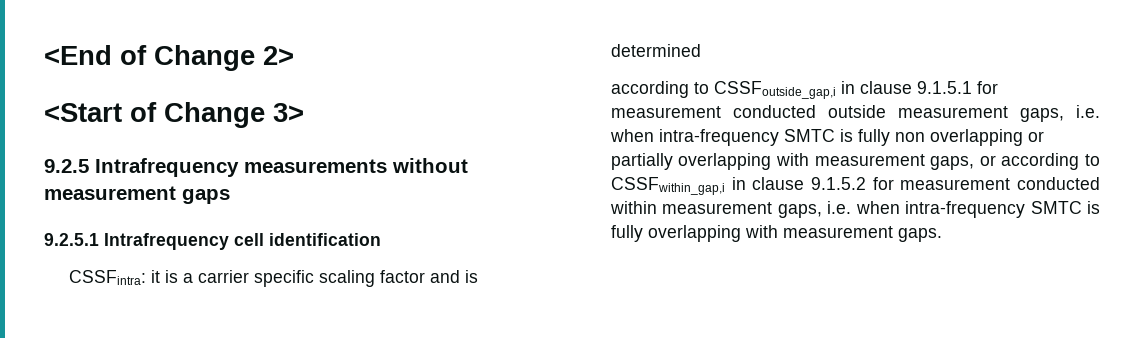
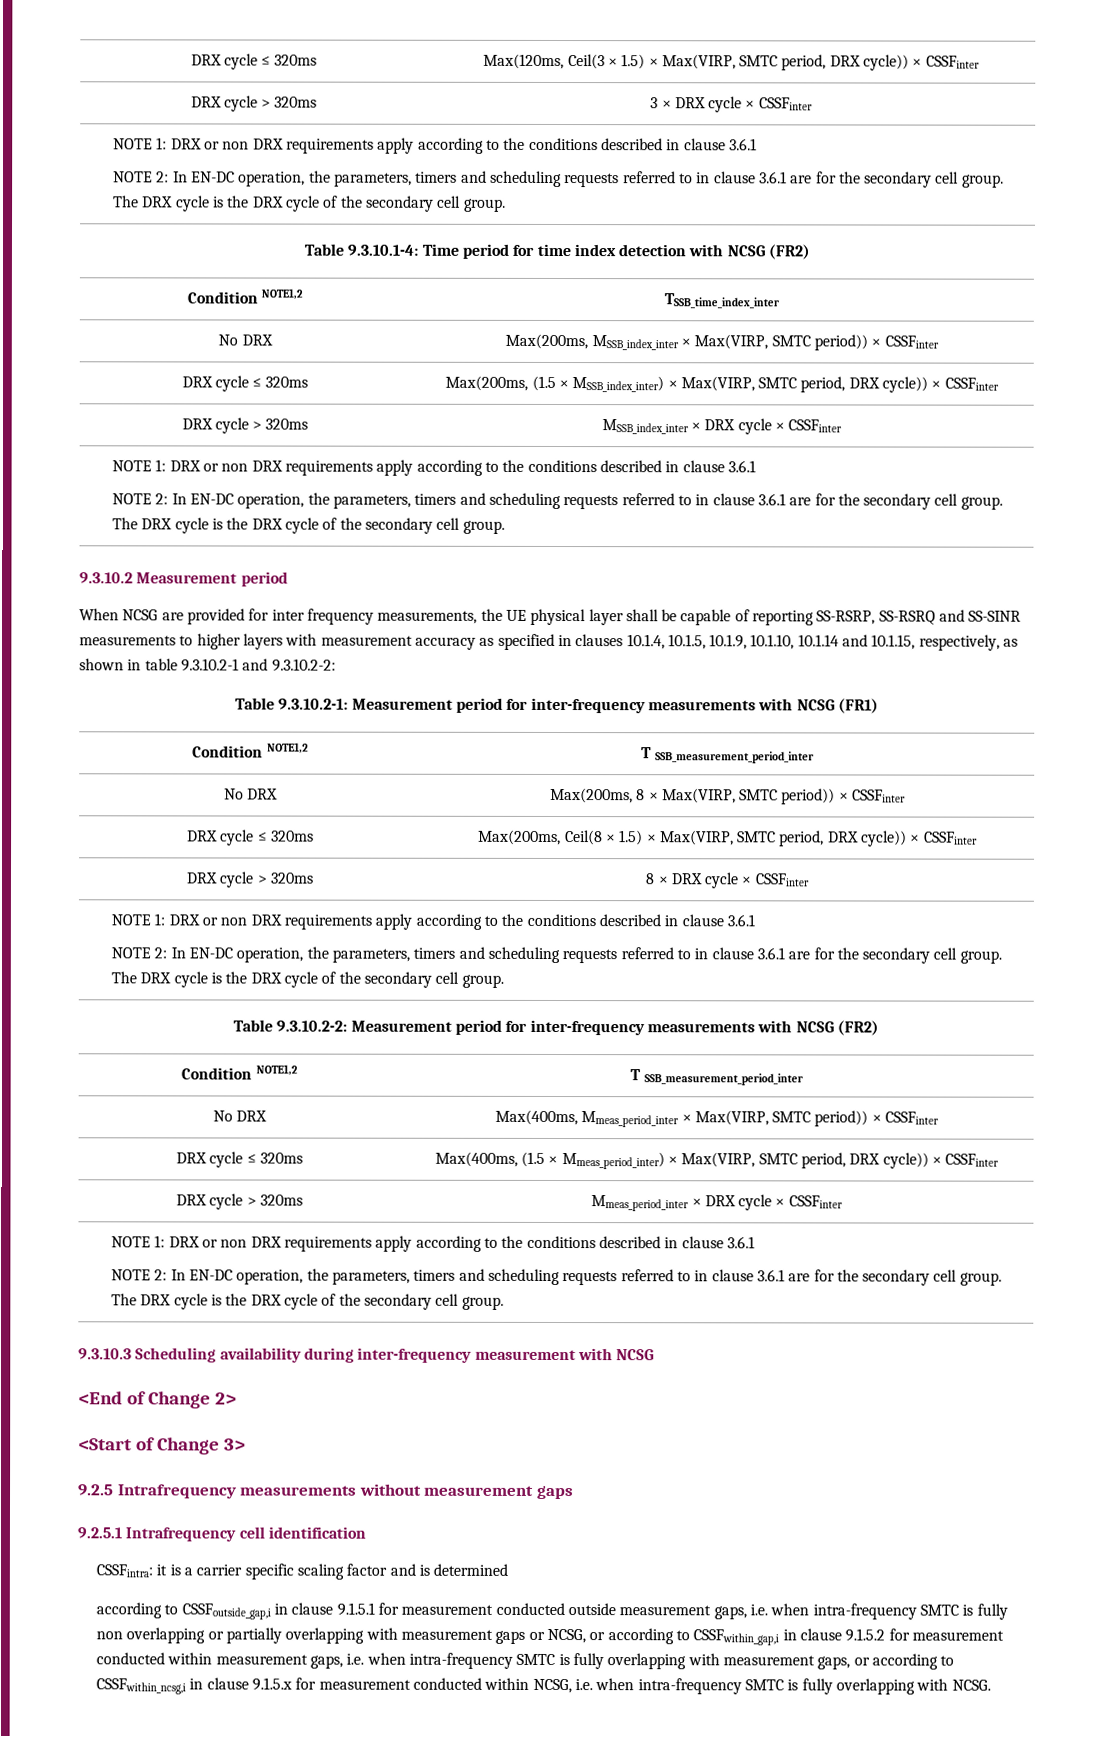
(44, 55) none -> [190,53,318,70] [483,53,980,71] [190,95,318,112] [650,96,813,113] [113,137,757,154] [113,170,1004,188] [113,195,506,212] [303,243,811,260] [186,288,304,304] [663,293,779,309] [218,334,273,346] [505,333,939,351] [181,375,309,392] [445,375,999,393] [181,417,309,434] [601,418,843,435] [112,459,756,476] [112,492,1003,510] [112,517,505,534] [79,571,288,587] [79,608,1022,626] [79,633,1019,651] [79,658,336,672] [235,697,879,714] [192,742,309,758] [641,747,814,764] [223,788,279,800] [549,787,907,805] [187,829,314,846] [478,829,978,847] [186,871,313,888] [645,872,809,889] [111,913,755,930] [111,946,1002,964] [111,971,504,988] [233,1019,879,1036] [181,1064,298,1080] [630,1069,803,1086] [212,1110,268,1122] [494,1109,940,1128] [176,1151,303,1168] [434,1151,1000,1170] [176,1193,303,1210] [591,1194,843,1212] [111,1235,755,1252] [111,1268,1002,1286] [111,1293,504,1310] [78,1347,655,1363] DRX cycle ≤ 320ms | Max(120ms, Ceil(3 × 1.5) × Max(VIRP, SMTC period, DRX cycle)) × CSSFinter // DRX cycle > 320ms | 3 × DRX cycle × CSSFinter // NOTE 1: DRX or non DRX requirements apply according to the conditions described in clause 3.6.1 // NOTE 2: In EN-DC operation, the parameters, timers and scheduling requests referred to in clause 3.6.1 are for the secondary cell group. The DRX cycle is the DRX cycle of the secondary cell group. // Table 9.3.10.1-4: Time period for time index detection with NCSG (FR2) // Condition NOTE1,2 | TSSB_time_index_inter // No DRX | Max(200ms, MSSB_index_inter × Max(VIRP, SMTC period)) × CSSFinter // DRX cycle ≤ 320ms | Max(200ms, (1.5 × MSSB_index_inter) × Max(VIRP, SMTC period, DRX cycle)) × CSSFinter // DRX cycle > 320ms | MSSB_index_inter × DRX cycle × CSSFinter // NOTE 1: DRX or non DRX requirements apply according to the conditions described in clause 3.6.1 // NOTE 2: In EN-DC operation, the parameters, timers and scheduling requests referred to in clause 3.6.1 are for the secondary cell group. The DRX cycle is the DRX cycle of the secondary cell group. // 9.3.10.2 Measurement period // When NCSG are provided for inter frequency measurements, the UE physical layer shall be capable of reporting SS-RSRP, SS-RSRQ and SS-SINR measurements to higher layers with measurement accuracy as specified in clauses 10.1.4, 10.1.5, 10.1.9, 10.1.10, 10.1.14 and 10.1.15, respectively, as shown in table 9.3.10.2-1 and 9.3.10.2-2: // Table 9.3.10.2-1: Measurement period for inter-frequency measurements with NCSG (FR1) // Condition NOTE1,2 | T SSB_measurement_period_inter // No DRX | Max(200ms, 8 × Max(VIRP, SMTC period)) × CSSFinter // DRX cycle ≤ 320ms | Max(200ms, Ceil(8 × 1.5) × Max(VIRP, SMTC period, DRX cycle)) × CSSFinter // DRX cycle > 320ms | 8 × DRX cycle × CSSFinter // NOTE 1: DRX or non DRX requirements apply according to the conditions described in clause 3.6.1 // NOTE 2: In EN-DC operation, the parameters, timers and scheduling requests referred to in clause 3.6.1 are for the secondary cell group. The DRX cycle is the DRX cycle of the secondary cell group. // Table 9.3.10.2-2: Measurement period for inter-frequency measurements with NCSG (FR2) // Condition NOTE1,2 | T SSB_measurement_period_inter // No DRX | Max(400ms, Mmeas_period_inter × Max(VIRP, SMTC period)) × CSSFinter // DRX cycle ≤ 320ms | Max(400ms, (1.5 × Mmeas_period_inter) × Max(VIRP, SMTC period, DRX cycle)) × CSSFinter // DRX cycle > 320ms | Mmeas_period_inter × DRX cycle × CSSFinter // NOTE 1: DRX or non DRX requirements apply according to the conditions described in clause 3.6.1 // NOTE 2: In EN-DC operation, the parameters, timers and scheduling requests referred to in clause 3.6.1 are for the secondary cell group. The DRX cycle is the DRX cycle of the secondary cell group. // 9.3.10.3 Scheduling availability during inter-frequency measurement with NCSG //
[930,156,975,170] gaps, -> [495,1628,586,1644] gaps or NCSG,
[897,228,942,242] gaps. -> [817,1653,955,1670] [96,1677,991,1695] gaps, or according to CSSFwithin_ncsg,i in clause 9.1.5.x for measurement conducted within NCSG, i.e. when intra-frequency SMTC is fully overlapping with NCSG.

